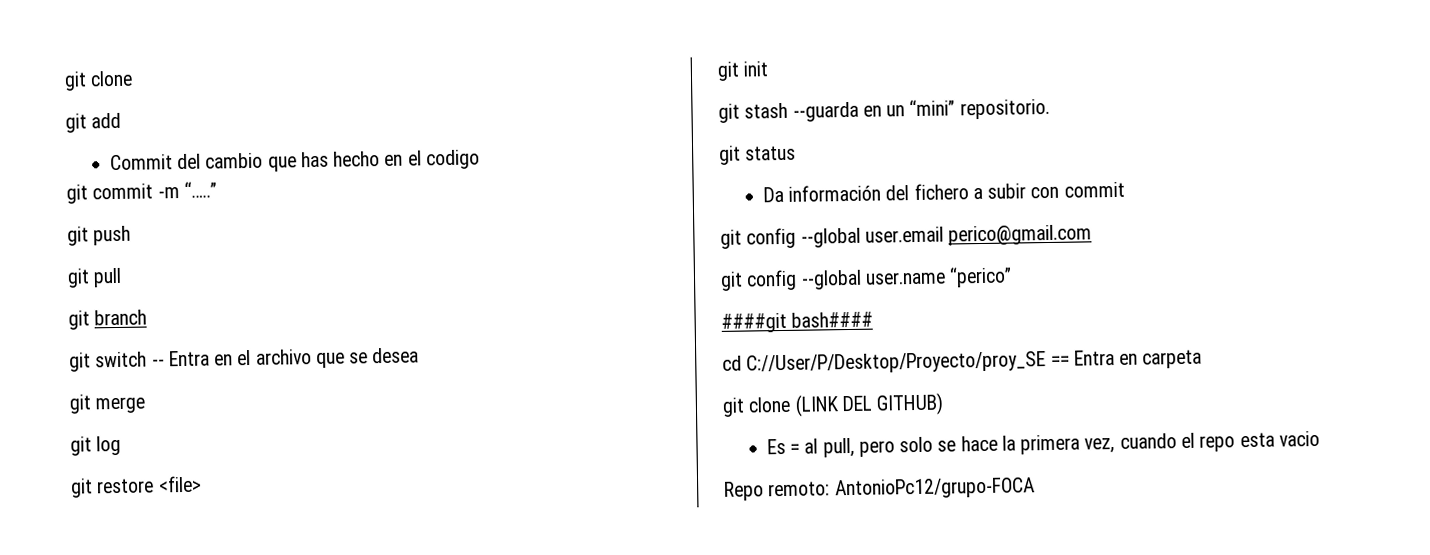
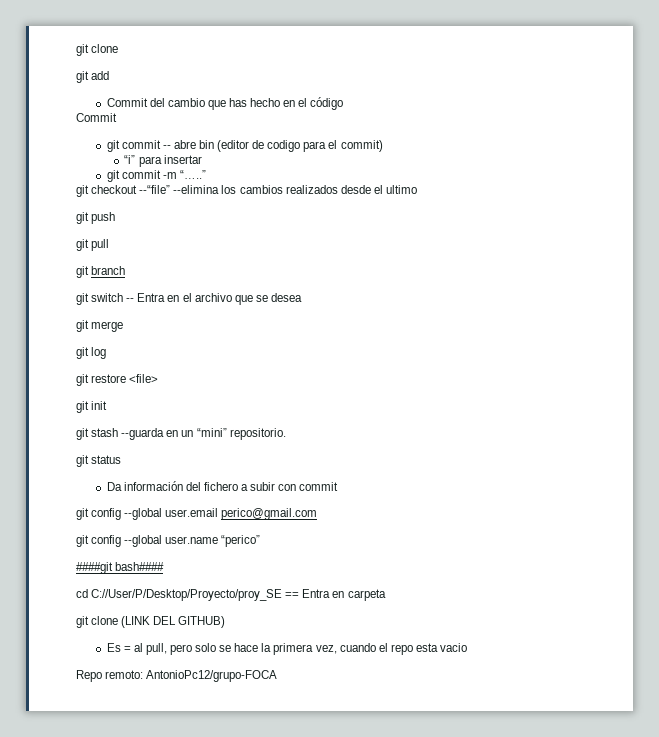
[425,149,480,170] [66,181,217,204] codigo // git commit -m “…..” -> [310,97,344,110] [76,113,117,122] [106,140,383,152] [124,155,202,167] [106,170,206,182] [76,185,417,197] código // Commit // git commit -- abre bin (editor de codigo para el commit) // “i” para insertar // git commit -m “…..” // git checkout --“file” --elimina los cambios realizados desde el ultimo

